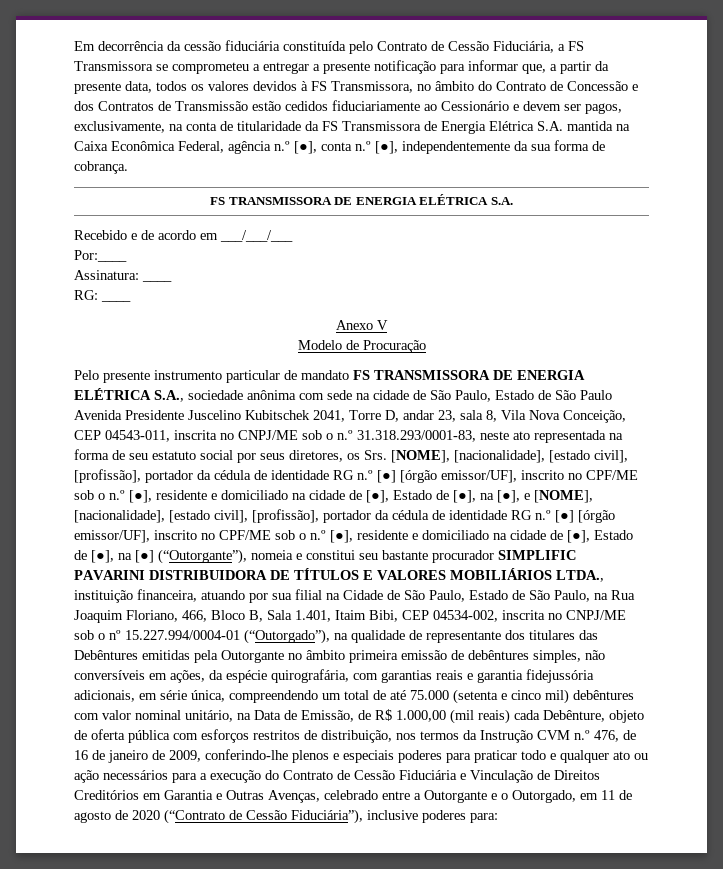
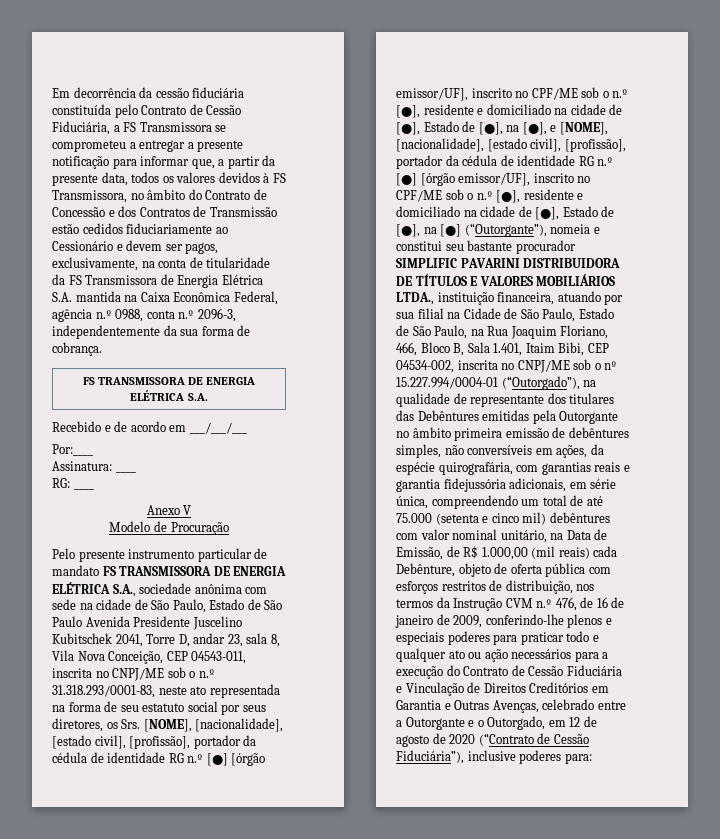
[294,141,317,154] [●], -> [115,309,144,322] 0988,
[375,141,398,154] [●], -> [197,308,236,322] 2096-3,
[601,790,615,800] 11 -> [569,717,581,727] 12

